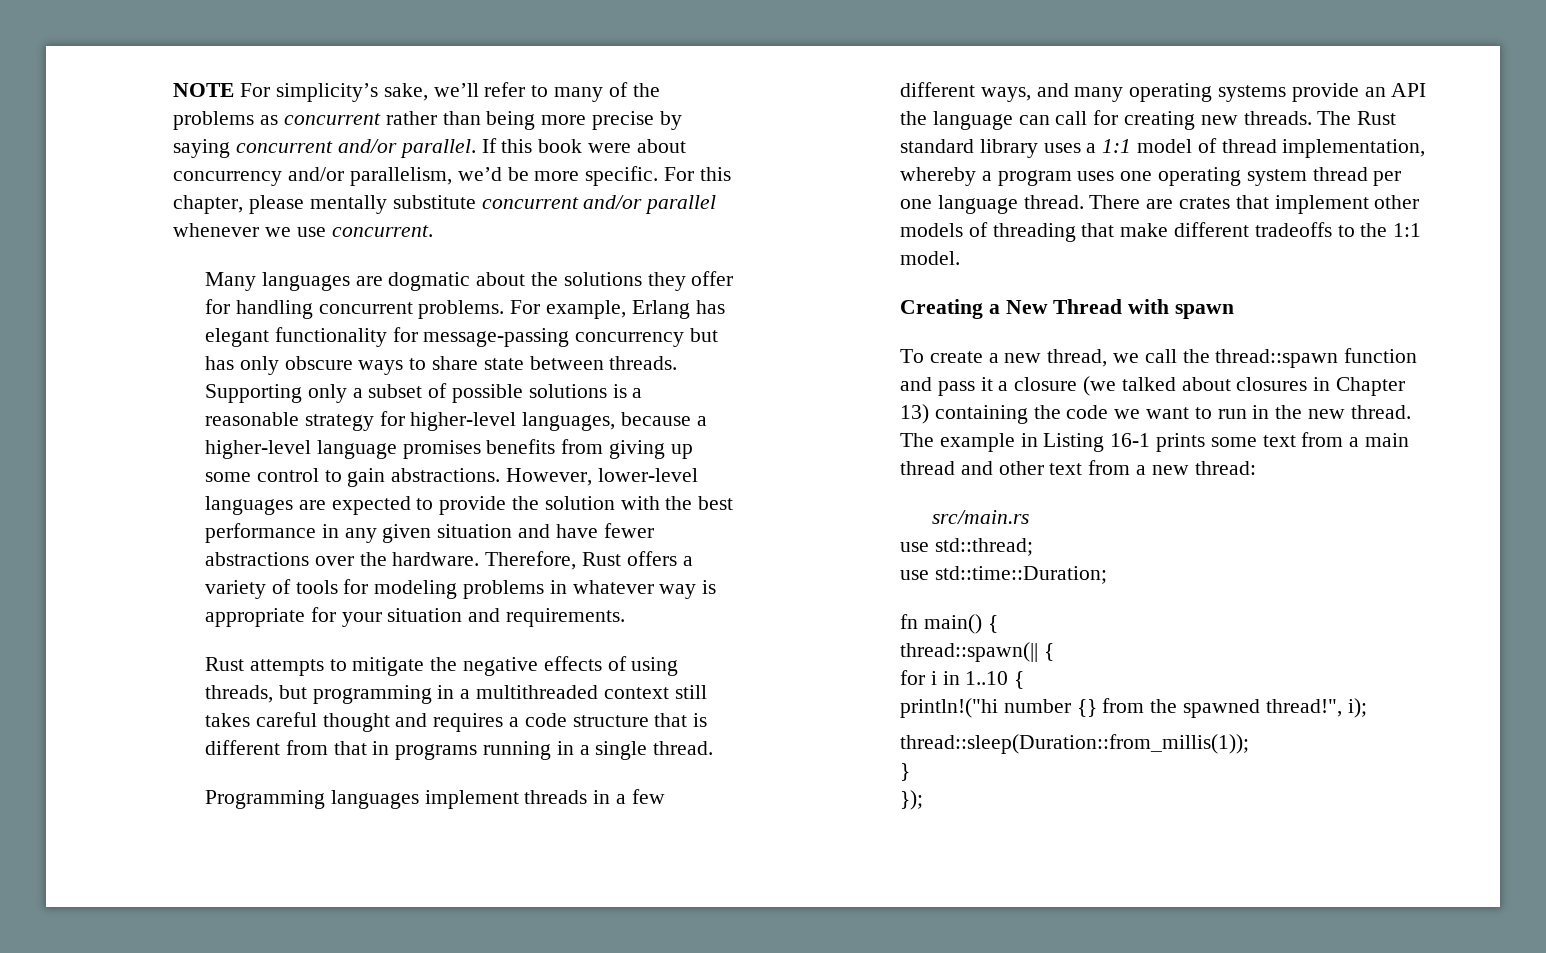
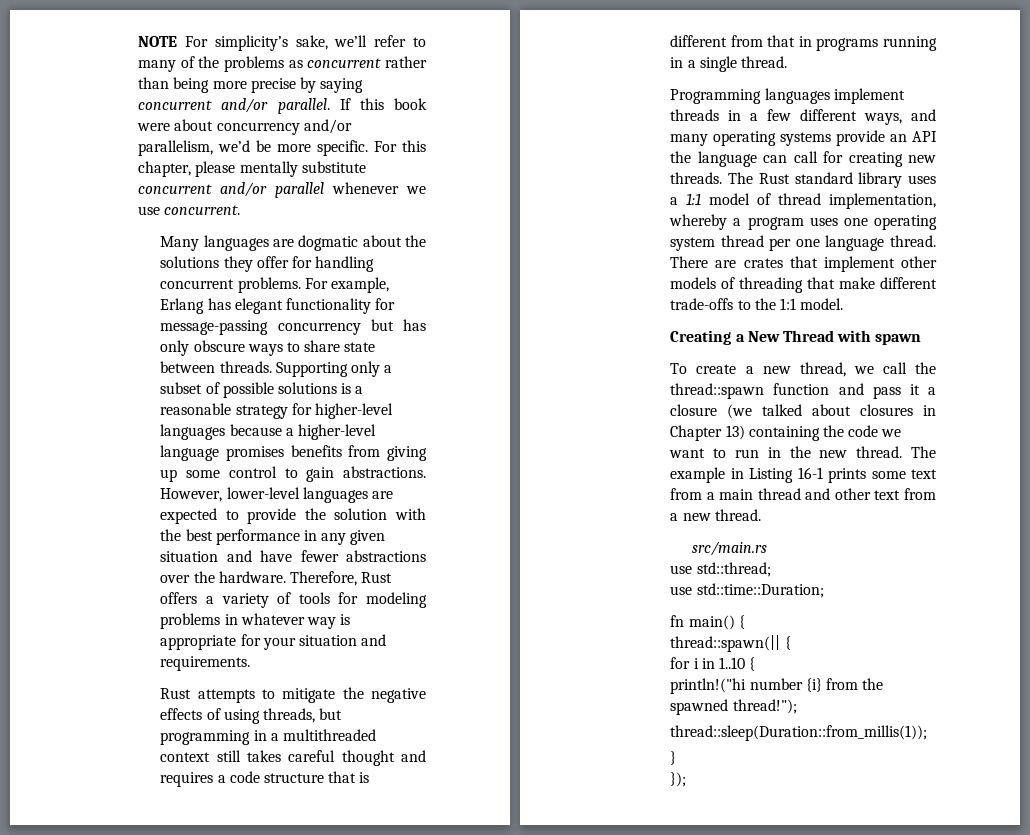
[522,412,616,431] languages, -> [160,424,226,440] languages
[1254,222,1332,237] tradeoffs -> [670,298,734,310] trade-offs
[1194,461,1256,475] thread: -> [714,509,761,521] thread.
[1076,699,1097,717] {} -> [805,678,822,692] {i}
[1265,698,1367,718] thread!", i); -> [732,699,797,714] thread!");

